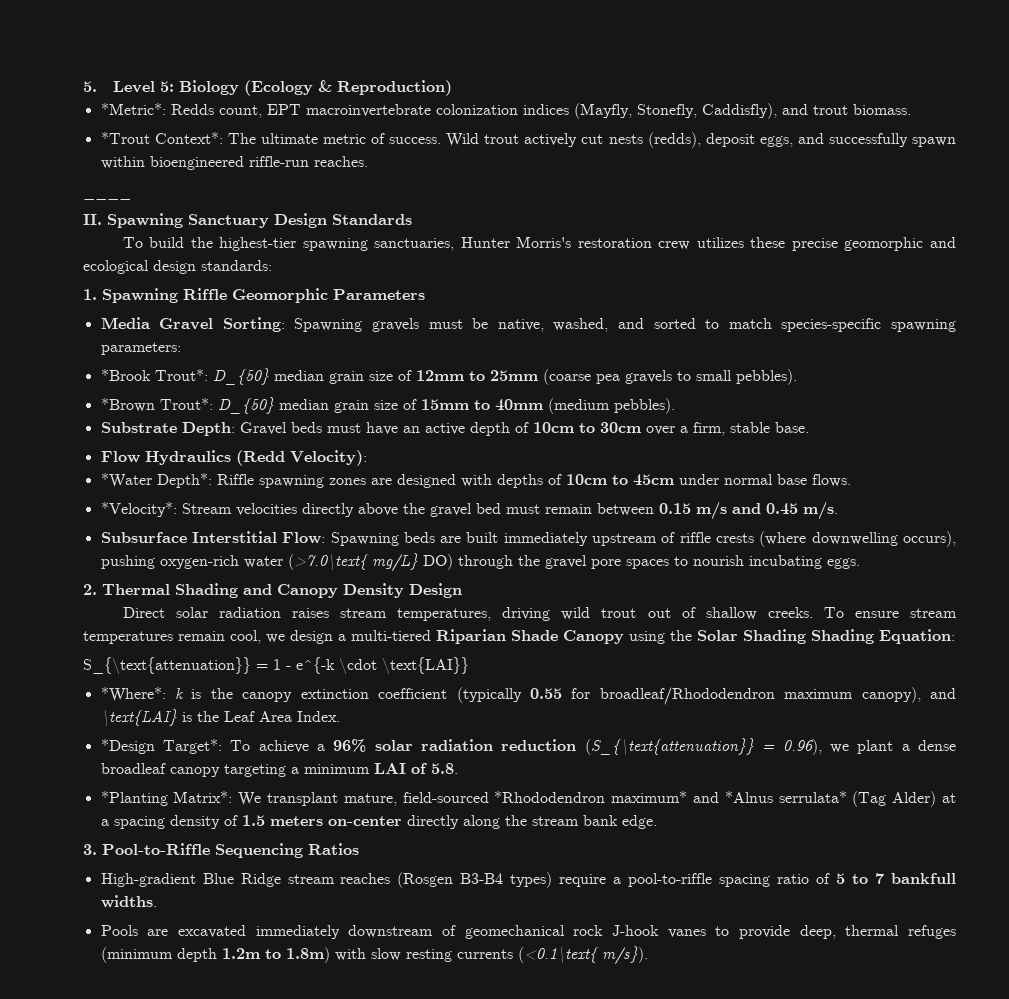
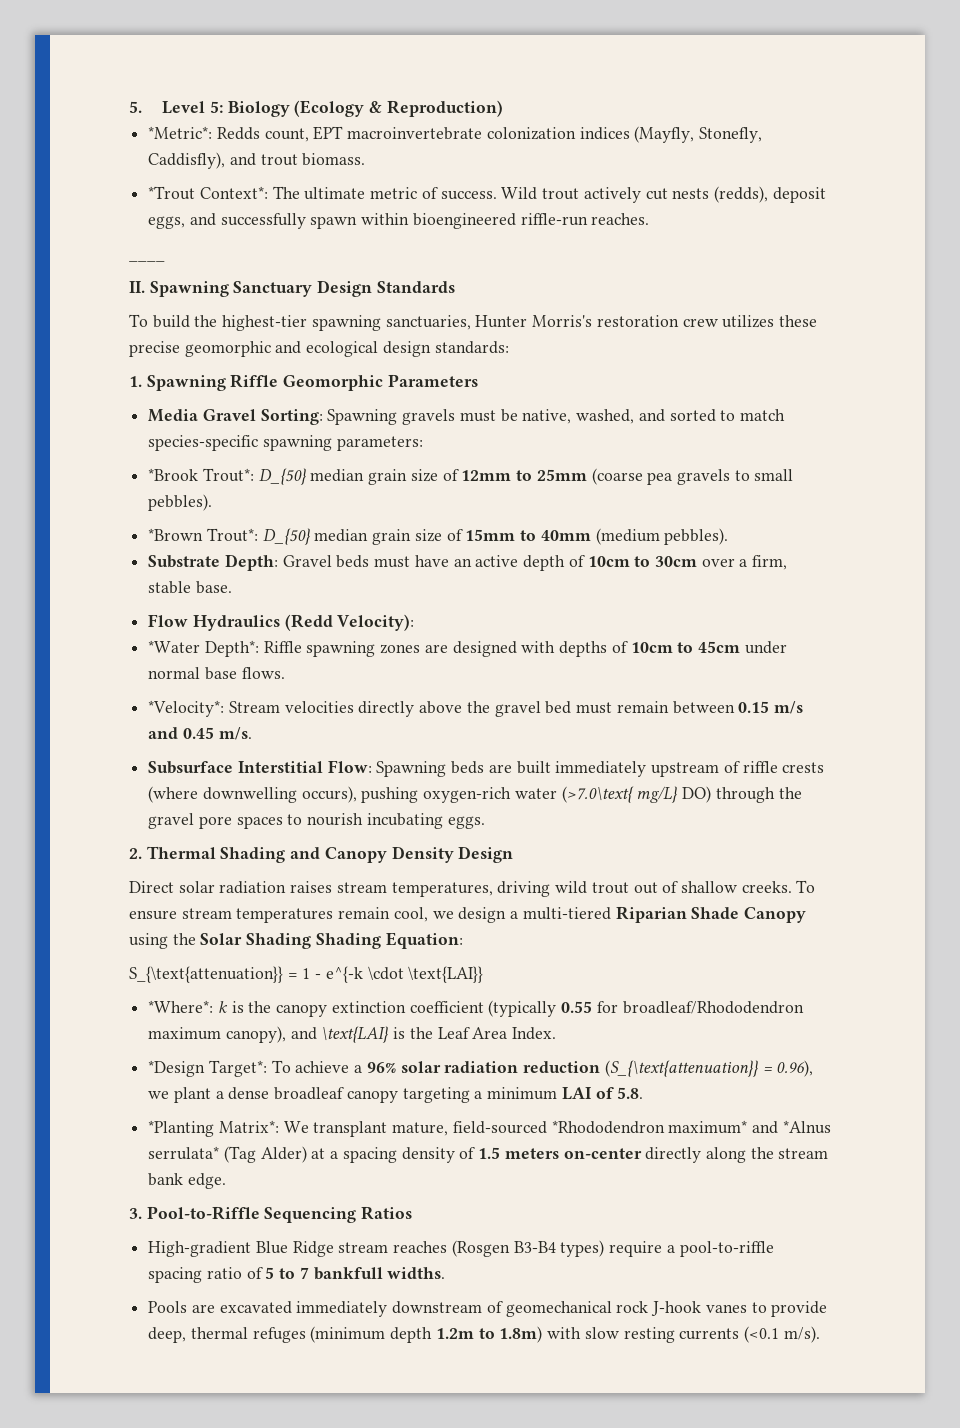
[517,946,648,965] (<0.1\text{ m/s}). -> [743,1326,820,1343] (<0.1 m/s).

